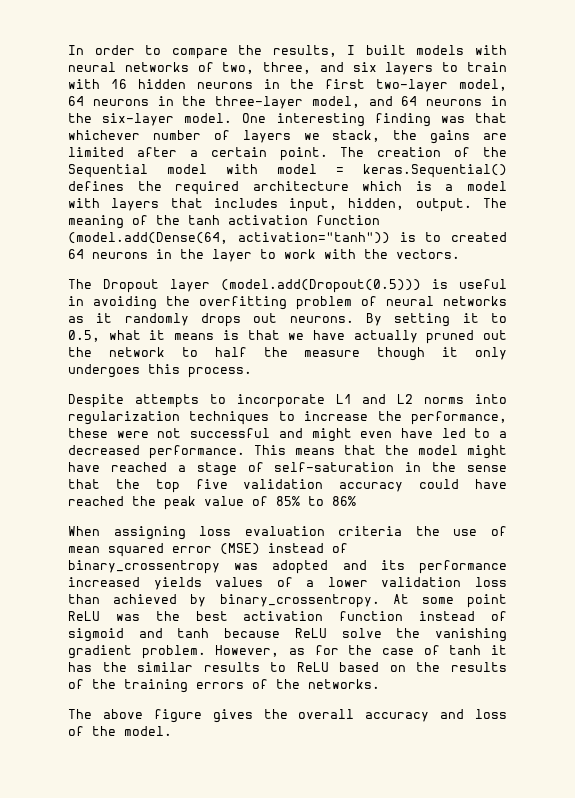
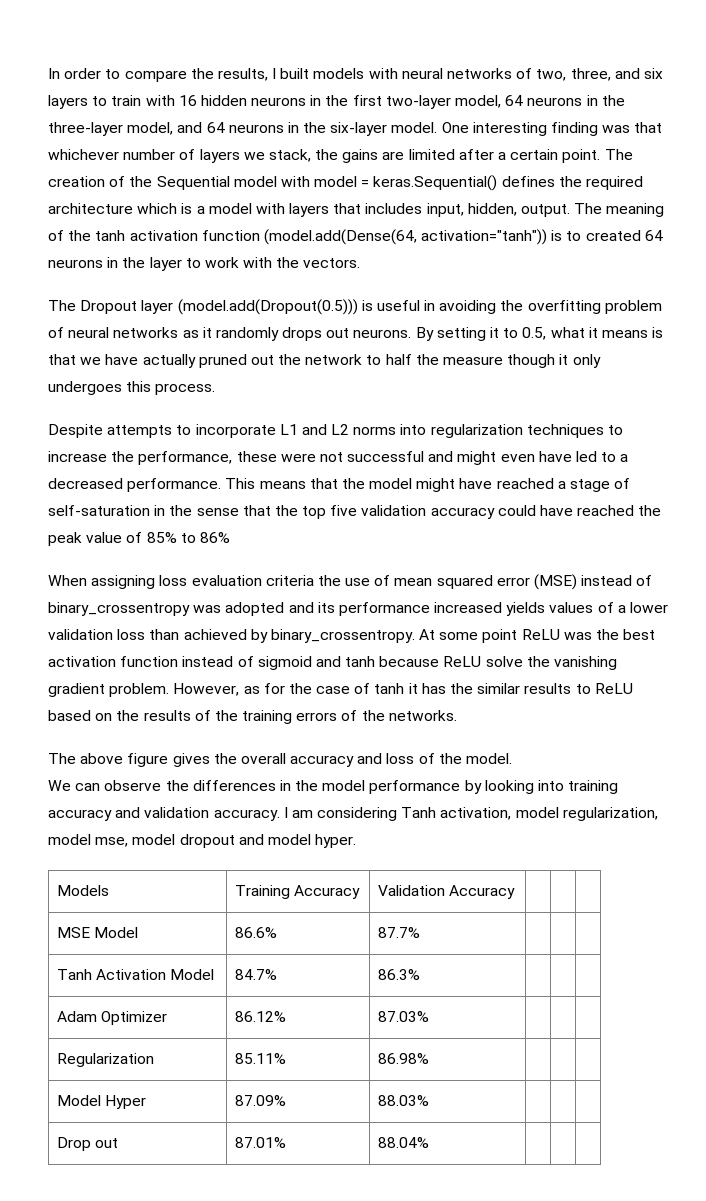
(172, 731) none -> [48,780,619,794] [48,807,658,821] [48,834,357,848] [56,885,109,896] [234,885,360,899] [377,885,515,899] [56,927,138,938] [234,927,277,938] [377,927,420,938] [56,969,215,980] [234,969,277,980] [377,969,420,980] [56,1011,167,1025] [234,1011,286,1022] [377,1011,429,1022] [56,1053,154,1067] [234,1053,286,1064] [377,1053,429,1064] [56,1095,146,1109] [234,1095,286,1106] [377,1095,429,1106] [56,1137,118,1151] [234,1137,286,1148] [377,1137,429,1148] // We can observe the differences in the model performance by looking into training accuracy and validation accuracy. I am considering Tanh activation, model regularization, model mse, model dropout and model hyper. // Models | Training Accuracy | Validation Accuracy | | | // MSE Model | 86.6% | 87.7% | | | // Tanh Activation Model | 84.7% | 86.3% | | | // Adam Optimizer | 86.12% | 87.03% | | | // Regularization | 85.11% | 86.98% | | | // Model Hyper | 87.09% | 88.03% | | | // Drop out | 87.01% | 88.04% | | |

